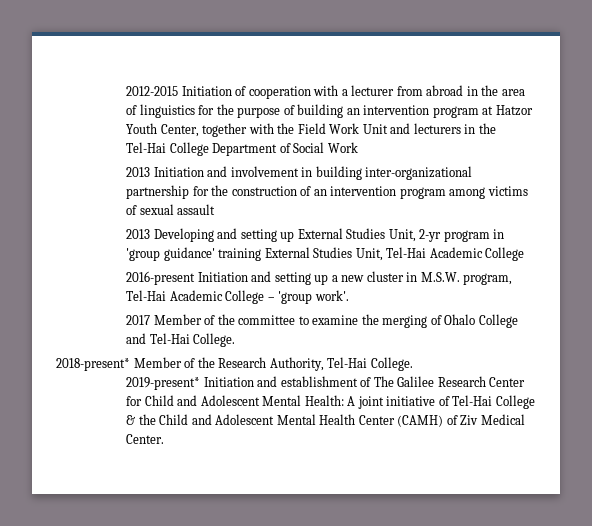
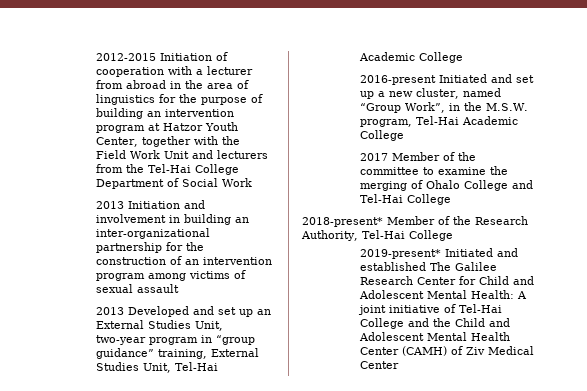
[464,124,476,134] in -> [95,164,123,173] from
(362, 173) none -> [234,217,249,223] an
[153,228,442,242] Developing and setting up External Studies Unit, 2-yr -> [127,306,271,317] [95,320,223,331] [95,335,146,345] Developed and set up an External Studies Unit, two-year
[126,247,262,261] 'group guidance' training -> [215,335,255,345] [95,348,207,359] “group guidance” training,
[197,271,418,285] Initiation and setting up a new cluster in -> [438,74,534,83] [359,88,501,99] [359,102,482,113] Initiated and set up a new cluster, named “Group Work”, in the
[267,290,349,304] – 'group work'. -> (404, 135) none
[193,333,236,347] College. -> [406,194,451,205] College
[370,357,413,371] College. -> [408,230,453,241] College
[203,376,372,387] Initiation and establishment of -> [444,248,518,257] [359,262,426,271] Initiated and established
[126,415,136,425] & -> [407,318,429,327] and
[126,434,165,444] Center. -> [359,361,399,369] Center

